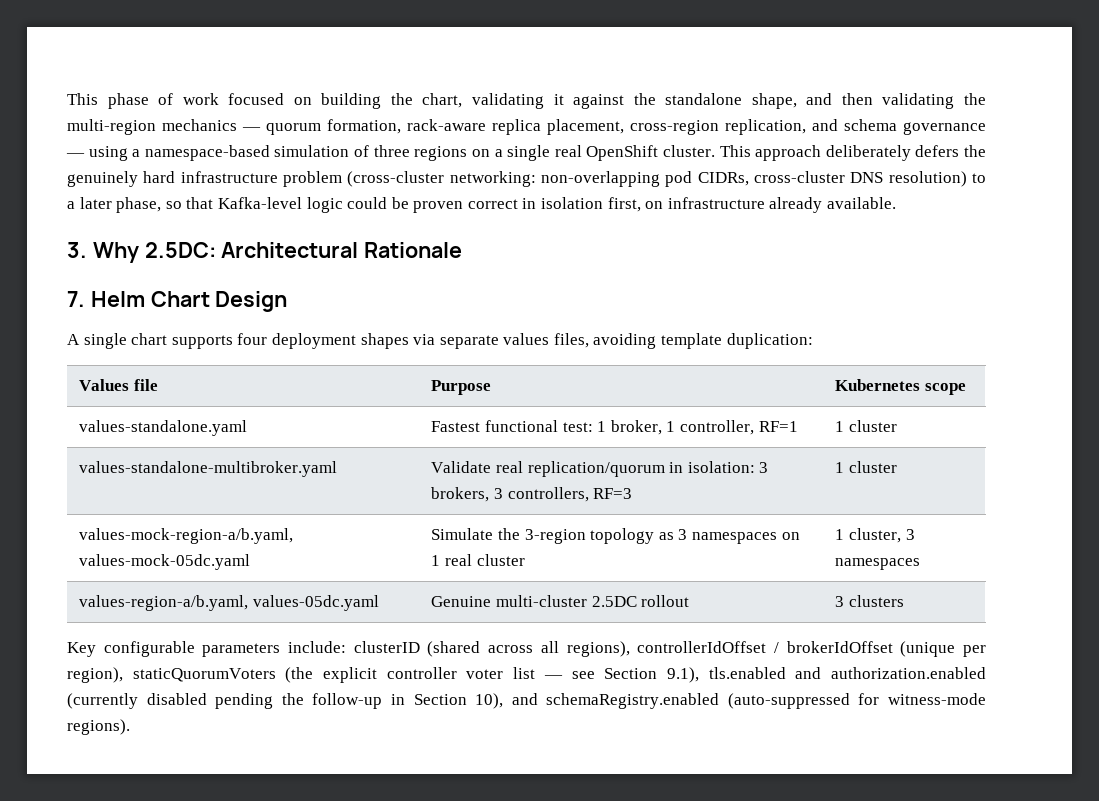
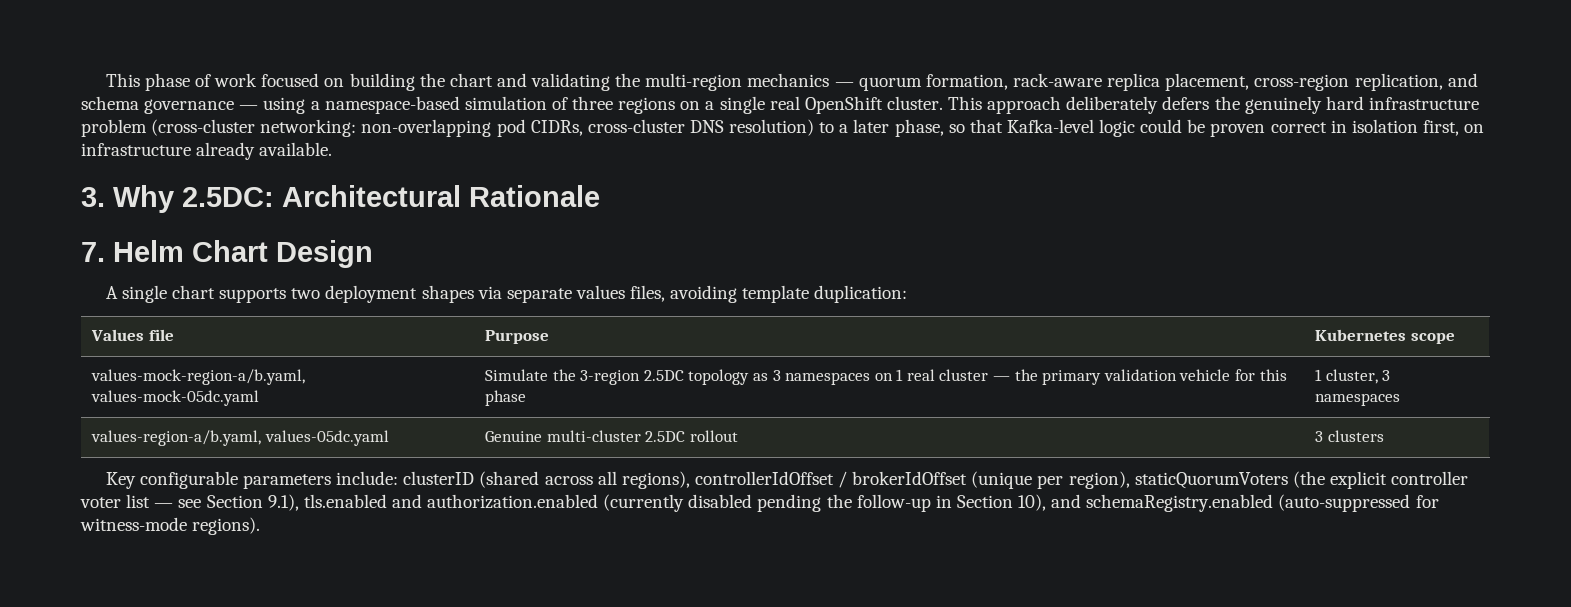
[422,93,873,109] chart, validating it against the standalone shape, and then -> [449,73,527,87] chart and
[237,333,268,345] four -> [291,288,321,299] two
[79,420,248,436] [431,420,798,435] [835,420,897,432] [79,461,338,477] [431,461,769,477] [431,487,633,502] [835,461,897,473] // values-standalone.yaml | Fastest functional test: 1 broker, 1 controller, RF=1 | 1 cluster // values-standalone-multibroker.yaml | Validate real replication/quorum in isolation: 3 brokers, 3 controllers, RF=3 | 1 cluster -> (1455, 338) none
(586, 536) none -> [643,370,684,381] 2.5DC
(525, 560) none -> [993,369,1287,385] [484,390,526,406] — the primary validation vehicle for this phase

